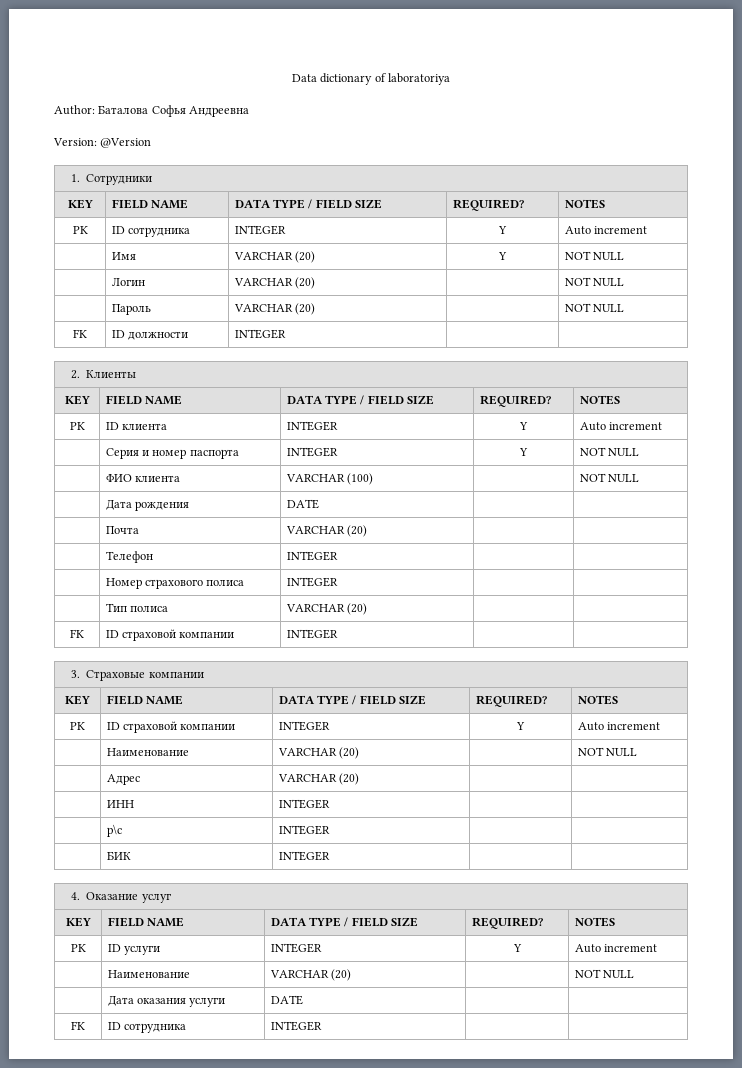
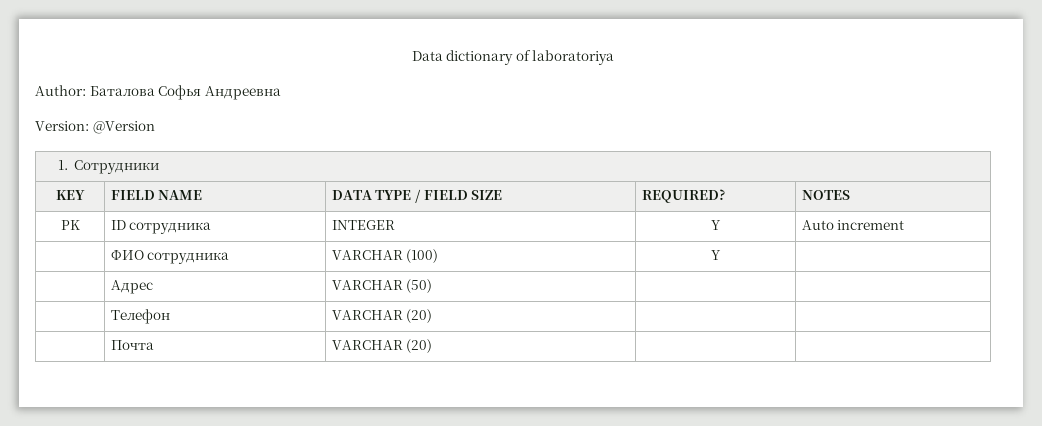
[111,252,136,260] [233,251,316,263] [498,252,507,260] [564,251,625,260] [111,277,145,286] [233,277,316,289] [564,277,625,286] [111,304,151,315] [233,303,316,315] [564,303,625,312] [73,329,87,338] [111,330,189,340] [234,329,286,339] [71,370,137,379] [64,395,90,405] [105,395,183,405] [286,395,435,405] [479,395,551,407] [579,395,620,405] [69,422,85,430] [105,422,168,430] [286,421,338,431] [519,422,528,430] [579,422,663,431] [105,448,239,459] [286,447,338,457] [519,448,528,456] [579,447,640,456] // | Имя | VARCHAR (20) | Y | NOT NULL // | Логин | VARCHAR (20) | | NOT NULL // | Пароль | VARCHAR (20) | | NOT NULL // FK | ID должности | INTEGER | | // 2. Клиенты // KEY | FIELD NAME | DATA TYPE / FIELD SIZE | REQUIRED? | NOTES // PK | ID клиента | INTEGER | Y | Auto increment // | Серия и номер паспорта | INTEGER | Y | NOT NULL -> (905, 225) none
[135,475,181,482] клиента -> [147,252,230,264] сотрудника
[579,473,640,482] [105,499,190,511] [286,499,319,509] [105,526,139,534] [285,525,368,537] [105,551,153,563] [286,551,338,561] [105,578,245,589] [286,577,338,587] [105,603,169,612] [285,603,368,615] [70,629,84,638] [105,629,235,641] [286,629,338,639] [71,670,204,681] [65,695,90,705] [106,695,184,705] [278,695,427,705] [475,695,547,707] [577,695,618,705] [70,722,85,730] [106,721,236,733] [278,721,330,731] [516,722,525,730] [577,722,661,731] [106,748,189,756] [277,747,360,759] [577,747,638,756] [106,774,140,785] [277,773,360,785] [106,800,134,808] [278,799,330,809] [106,824,122,837] [278,825,330,835] [106,851,131,860] [278,851,330,861] [71,892,171,903] [65,917,91,927] [107,917,185,927] [270,917,419,927] [471,917,543,929] [574,917,615,927] [70,944,86,952] [107,944,161,955] [270,943,322,953] [512,944,522,952] [574,944,658,953] [107,970,190,978] [269,969,352,981] [574,969,635,978] [107,995,226,1007] [270,995,303,1005] [71,1021,85,1030] [107,1022,187,1033] [270,1021,322,1031] | NOT NULL // | Дата рождения | DATE | | // | Почта | VARCHAR (20) | | // | Телефон | INTEGER | | // | Номер страхового полиса | INTEGER | | // | Тип полиса | VARCHAR (20) | | // FK | ID страховой компании | INTEGER | | // 3. Страховые компании // KEY | FIELD NAME | DATA TYPE / FIELD SIZE | REQUIRED? | NOTES // PK | ID страховой компании | INTEGER | Y | Auto increment // | Наименование | VARCHAR (20) | | NOT NULL // | Адрес | VARCHAR (20) | | // | ИНН | INTEGER | | // | р\с | INTEGER | | // | БИК | INTEGER | | // 4. Оказание услуг // KEY | FIELD NAME | DATA TYPE / FIELD SIZE | REQUIRED? | NOTES // PK | ID услуги | INTEGER | Y | Auto increment // | Наименование | VARCHAR (20) | | NOT NULL // | Дата оказания услуги | DATE | | // FK | ID сотрудника | INTEGER -> [711,250,721,260] [110,280,153,294] [331,279,433,293] [110,309,170,324] [331,309,433,323] [110,340,154,350] [331,339,433,353] Y | // | Адрес | VARCHAR (50) | | // | Телефон | VARCHAR (20) | | // | Почта | VARCHAR (20)

